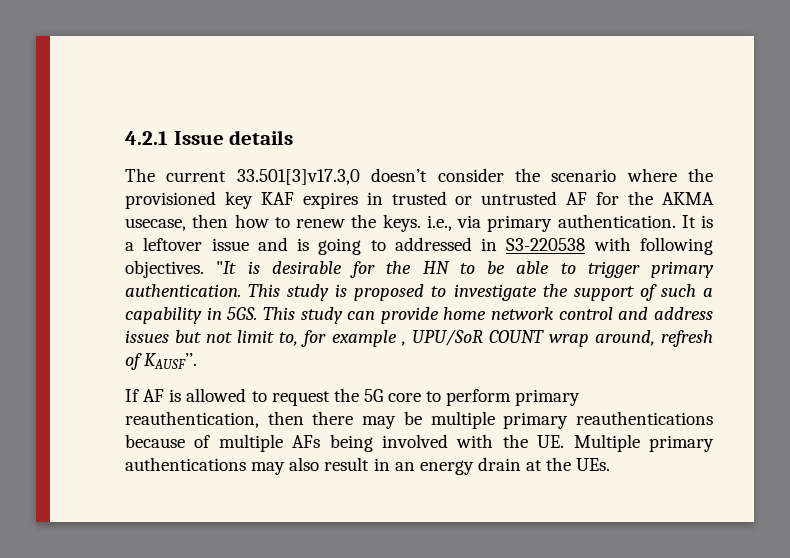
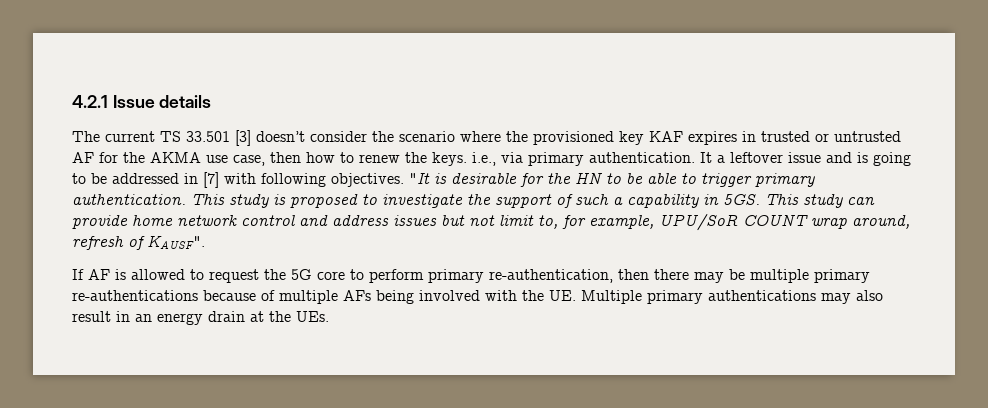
[236,169,360,185] 33.501[3]v17.3,0 -> [160,130,251,146] TS 33.501 [3]
[125,218,186,231] usecase, -> [206,155,265,166] use case,
[701,215,713,228] is -> (712, 157) none
(386, 245) none -> [91,173,107,184] be
[506,238,586,251] S3-220538 -> [203,172,219,188] [7]
[331,330,406,347] example , -> [589,215,654,229] example,
[144,353,198,369] KAUSF’’. -> [147,235,205,249] KAUSF".
[125,411,259,428] reauthentication, -> [489,269,613,283] re-authentication,
[576,411,713,425] reauthentications -> [72,290,198,301] re-authentications

